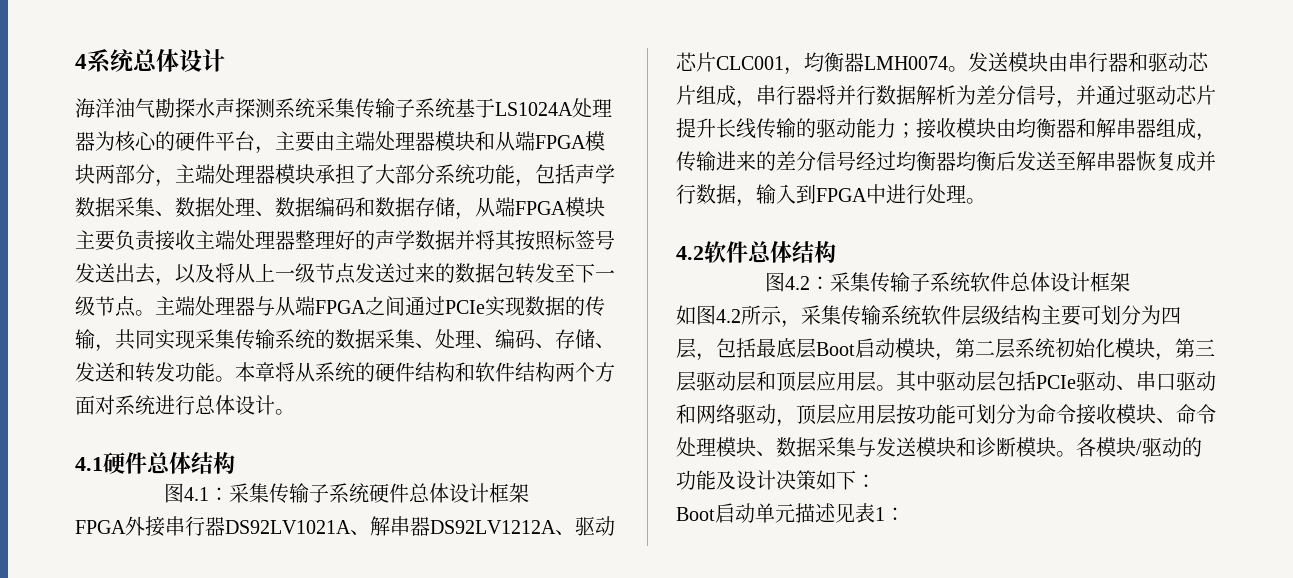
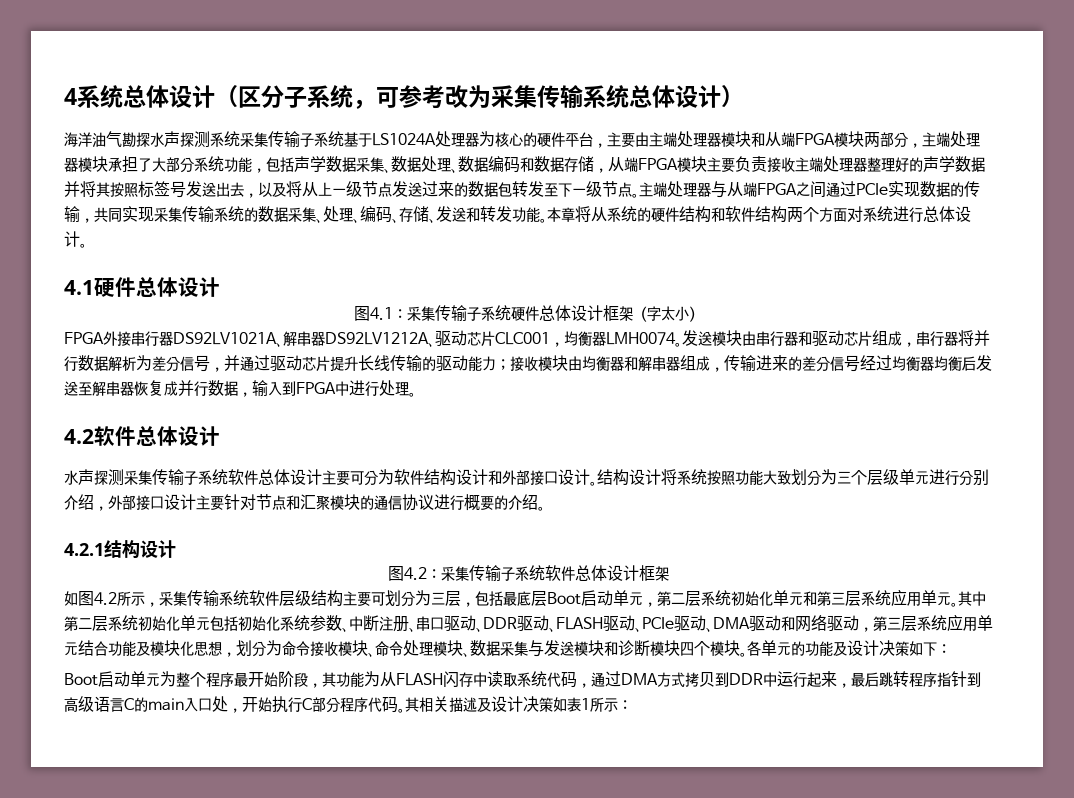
(225, 60) none -> [215,85,744,109] （区分子系统，可参考改为采集传输系统总体设计）
[191,452,235,474] 结构 -> [178,277,220,297] 设计
(529, 493) none -> [633,306,703,322] （字太小）
[792,241,836,263] 结构 -> [178,426,220,446] [64,469,989,486] [64,494,545,511] [64,540,176,559] 设计 // 水声探测采集传输子系统软件总体设计主要可分为软件结构设计和外部接口设计。结构设计将系统按照功能大致划分为三个层级单元进行分别介绍，外部接口设计主要针对节点和汇聚模块的通信协议进行概要的介绍。 // 4.2.1结构设计
[1161,307,1181,324] 四 -> [431,592,445,605] 三
[895,338,935,358] 模块 -> [613,590,643,606] 单元
[1115,338,1215,361] [676,371,1036,392] 模块，第三层驱动层和顶层应用层。其中驱动层包括 -> [773,589,986,607] [64,615,642,632] 单元和第三层系统应用单元。其中第二层系统初始化单元包括初始化系统参数、中断注册、串口驱动、DDR驱动、FLASH驱动、
[1136,371,1176,391] 串口 -> [713,617,750,629] DMA
[796,404,976,425] 顶层应用层按功能可 -> [873,614,993,631] [64,640,236,657] 第三层系统应用单元结合功能及模块化思想，
[1056,437,1182,457] 。各模块/驱动 -> [680,640,791,657] 四个模块。各单元
[795,503,885,523] 描述见表1 -> [160,671,981,688] [64,696,618,713] 为整个程序最开始阶段，其功能为从FLASH闪存中读取系统代码，通过DMA方式拷贝到DDR中运行起来，最后跳转程序指针到高级语言C的main入口处，开始执行C部分程序代码。其相关描述及设计决策如表1所示

